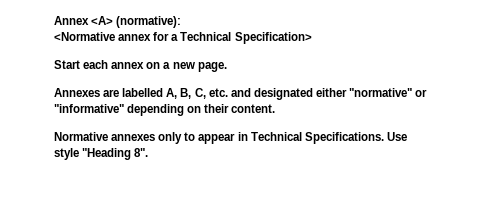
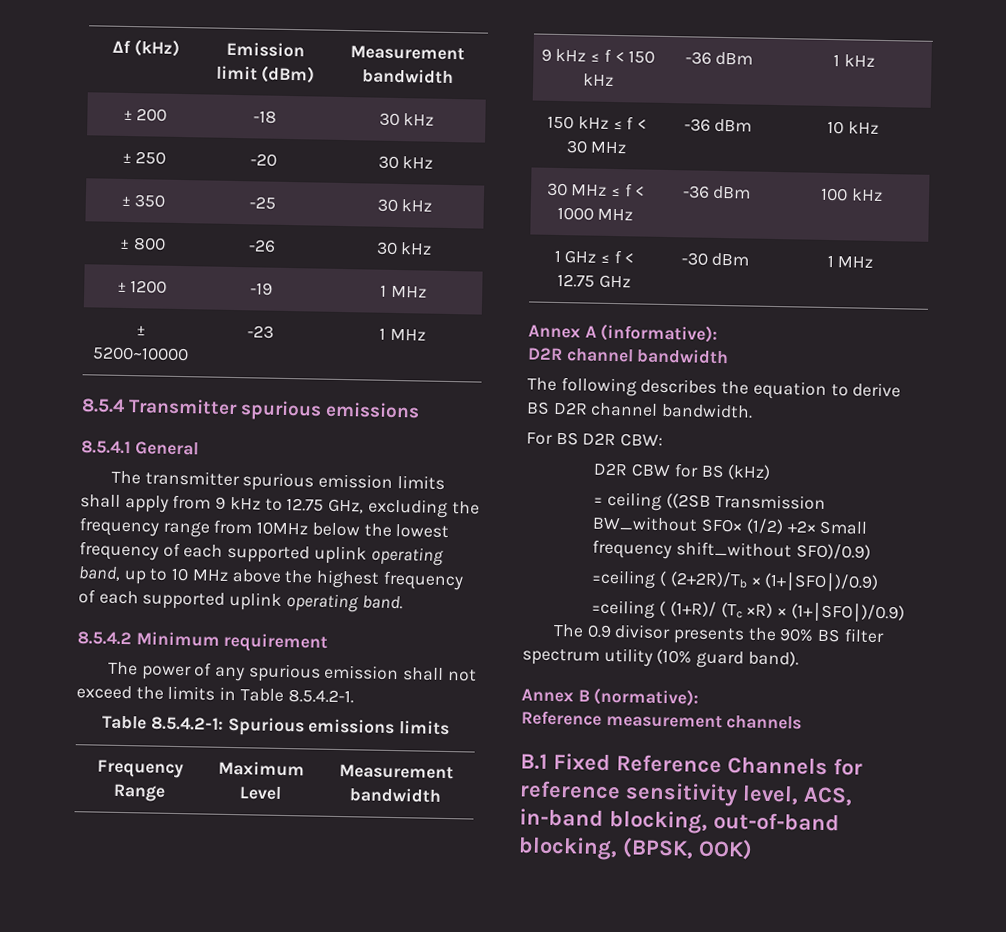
[54,16,182,28] [54,32,312,44] [54,60,227,72] [54,88,428,100] [54,104,276,116] [54,132,407,144] [54,148,149,160] Annex <A> (normative): // <Normative annex for a Technical Specification> // Start each annex on a new page. // Annexes are labelled A, B, C, etc. and designated either "normative" or "informative" depending on their content. // Normative annexes only to appear in Technical Specifications. Use style "Heading 8". -> [112,39,180,57] [226,41,305,58] [215,65,316,84] [350,45,465,61] [361,68,454,85] [122,108,168,122] [252,110,277,124] [378,112,435,127] [121,151,167,165] [250,153,277,167] [377,155,434,170] [120,194,166,208] [249,196,276,210] [376,198,433,213] [119,237,166,251] [248,239,276,253] [375,241,433,256] [116,280,168,294] [250,282,273,296] [380,284,427,298] [136,325,146,336] [92,346,189,362] [247,325,274,339] [379,327,426,341] [81,398,421,421] [81,440,199,456] [110,470,445,492] [80,494,480,518] [79,517,450,539] [79,541,444,566] [78,566,464,591] [78,589,403,613] [77,631,329,653] [107,661,477,683] [76,685,354,704] [102,715,450,737] [96,759,184,779] [113,783,166,802] [217,760,305,777] [239,786,282,800] [338,764,454,780] [349,787,442,803] [540,48,656,64] [582,73,614,86] [684,51,754,66] [833,54,875,67] [547,115,647,130] [565,140,628,154] [683,118,753,133] [827,120,879,135] [546,182,646,197] [556,206,634,221] [681,185,752,200] [820,187,883,202] [553,249,635,264] [557,273,631,289] [680,252,750,267] [826,254,874,268] [528,323,719,343] [527,347,730,365] [527,377,902,400] [526,401,754,419] [526,431,664,447] [593,462,772,480] [593,491,826,511] [592,515,869,535] [592,539,871,560] [591,569,880,592] [591,599,905,623] [552,623,885,645] [522,647,799,669] [521,687,700,707] [521,710,803,730] [520,752,863,776] [519,780,853,807] [519,808,840,834] [518,836,753,861] Δf (kHz) | Emission limit (dBm) | Measurement bandwidth // ± 200 | -18 | 30 kHz // ± 250 | -20 | 30 kHz // ± 350 | -25 | 30 kHz // ± 800 | -26 | 30 kHz // ± 1200 | -19 | 1 MHz // ± 5200~10000 | -23 | 1 MHz // 8.5.4 Transmitter spurious emissions // 8.5.4.1 General // The transmitter spurious emission limits shall apply from 9 kHz to 12.75 GHz, excluding the frequency range from 10MHz below the lowest frequency of each supported uplink operating band, up to 10 MHz above the highest frequency of each supported uplink operating band. // 8.5.4.2 Minimum requirement // The power of any spurious emission shall not exceed the limits in Table 8.5.4.2-1. // Table 8.5.4.2-1: Spurious emissions limits // Frequency Range | Maximum Level | Measurement bandwidth // 9 kHz ≤ f < 150 kHz | -36 dBm | 1 kHz // 150 kHz ≤ f < 30 MHz | -36 dBm | 10 kHz // 30 MHz ≤ f < 1000 MHz | -36 dBm | 100 kHz // 1 GHz ≤ f < 12.75 GHz | -30 dBm | 1 MHz // Annex A (informative): // D2R channel bandwidth // The following describes the equation to derive BS D2R channel bandwidth. // For BS D2R CBW: // D2R CBW for BS (kHz) // = ceiling ((2SB Transmission BW_without SFO× (1/2) +2× Small frequency shift_without SFO)/0.9) // =ceiling ( (2+2R)/Tb × (1+∣SFO∣)/0.9) // =ceiling ( (1+R)/ (Tc ×R) × (1+∣SFO∣)/0.9) // The 0.9 divisor presents the 90% BS filter spectrum utility (10% guard band). // Annex B (normative): // Reference measurement channels // B.1 Fixed Reference Channels for reference sensitivity level, ACS, in-band blocking, out-of-band blocking, (BPSK, OOK)

